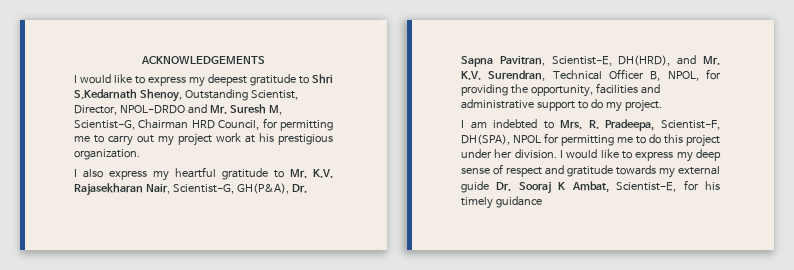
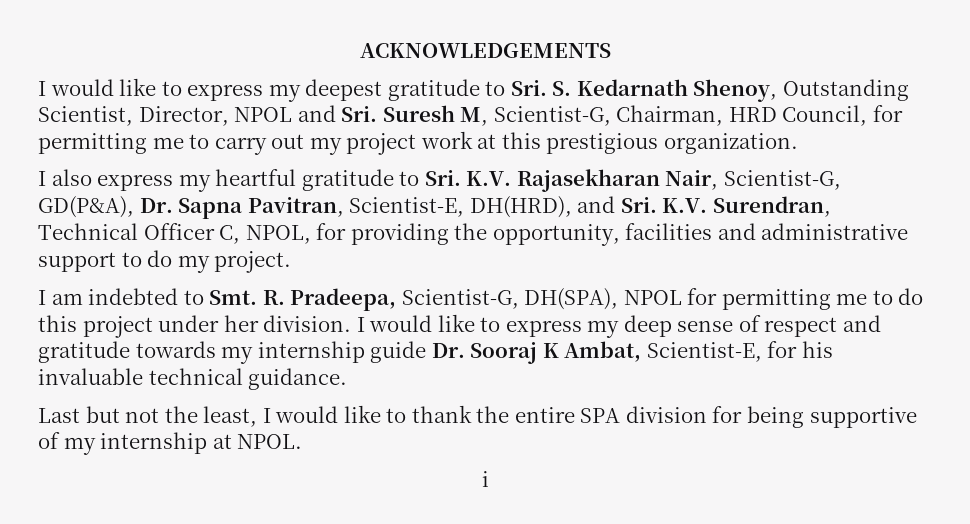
[312,74,333,84] [74,89,137,99] Shri S.Kedarnath -> [510,79,688,96] Sri. S. Kedarnath
[119,104,227,114] NPOL-DRDO and Mr. -> [234,105,378,122] NPOL and Sri.
[138,119,189,129] Chairman -> [616,105,724,126] Chairman,
[259,133,274,142] his -> [501,132,541,149] this
[290,169,307,178] Mr. -> [424,170,461,186] Sri.
[236,183,289,194] GH(P&A), -> [38,196,134,218] GD(P&A),
[703,56,720,65] Mr. -> [620,197,657,213] Sri.
[650,71,661,81] B, -> [219,225,241,244] C,
[560,120,583,129] Mrs. -> [209,290,258,305] Smt.
[661,120,720,130] Scientist-F, -> [401,289,519,309] Scientist-G,
[678,166,720,175] external -> [257,341,365,363] internship
[461,196,542,209] timely guidance -> [38,368,348,390] [38,405,917,428] [38,432,303,455] [481,471,489,487] invaluable technical guidance. // Last but not the least, I would like to thank the entire SPA division for being supportive of my internship at NPOL. // i

